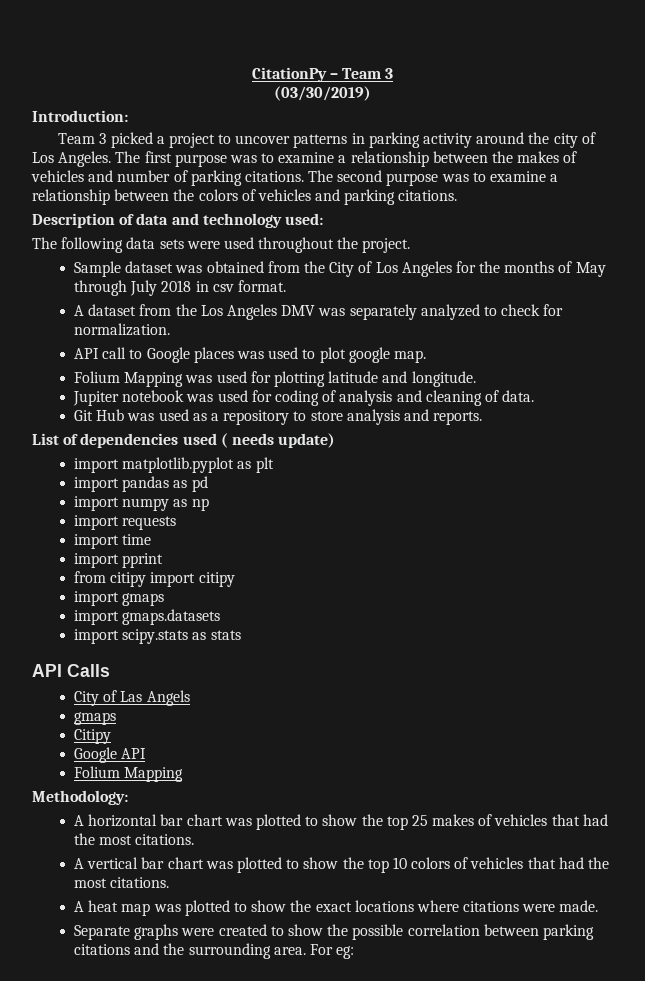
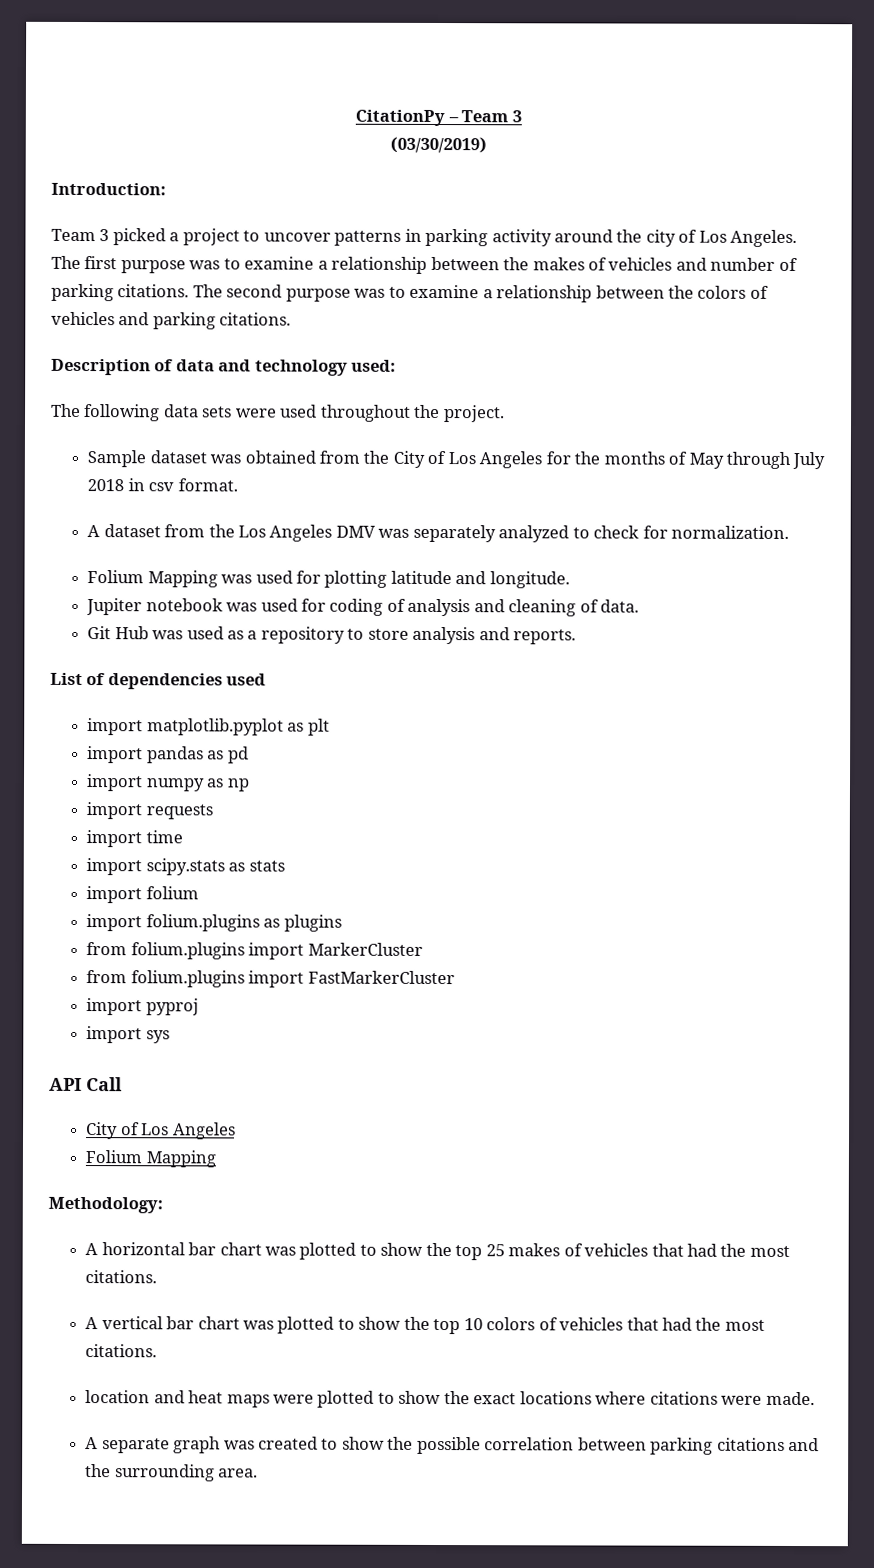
[74,347,426,363] // API call to Google places was used to plot google map. -> (790, 532) none
[220,433,336,448] ( needs update) -> (267, 679) none
[122,553,164,568] [74,571,235,587] [74,591,165,606] [74,609,221,625] [74,629,241,644] [32,664,110,677] [74,690,190,706] [74,712,117,725] [74,729,112,744] [74,747,147,763] pprint // from citipy import citipy // import gmaps // import gmaps.datasets // import scipy.stats as stats // API Calls // City of Las Angels // gmaps // Citipy // Google API -> [145,858,285,876] [86,886,199,904] [86,914,342,932] [86,942,423,960] [86,970,455,988] [86,998,199,1016] [86,1026,170,1044] [49,1077,123,1092] [86,1122,236,1140] scipy.stats as stats // import folium // import folium.plugins as plugins // from folium.plugins import MarkerCluster // from folium.plugins import FastMarkerCluster // import pyproj // import sys // API Call // City of Los Angeles
[74,900,181,916] A heat map was -> [85,1390,314,1408] location and heat maps were
[74,924,215,940] Separate graphs were -> [85,1436,255,1454] A separate graph was
[309,944,355,959] For eg: -> (259, 1473) none

